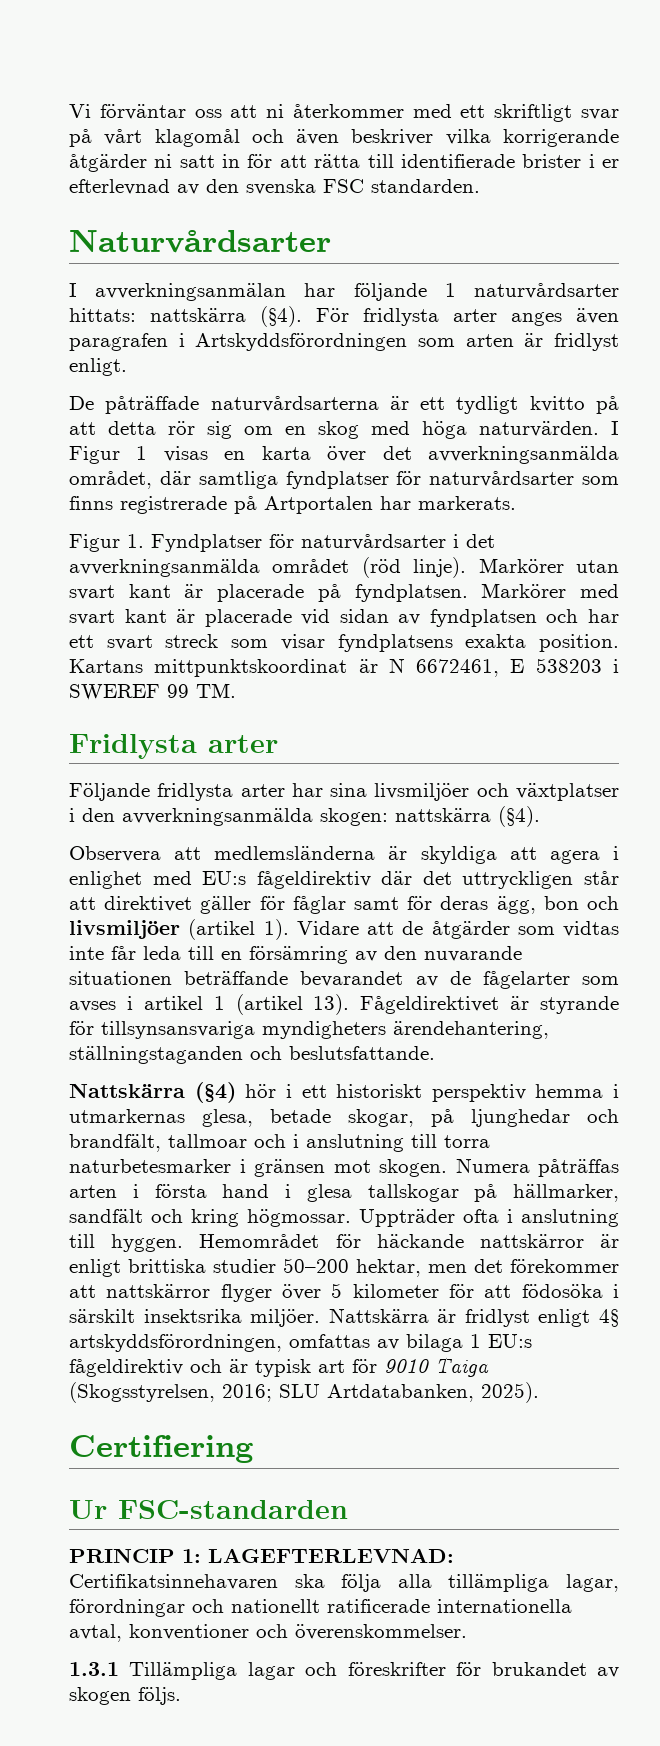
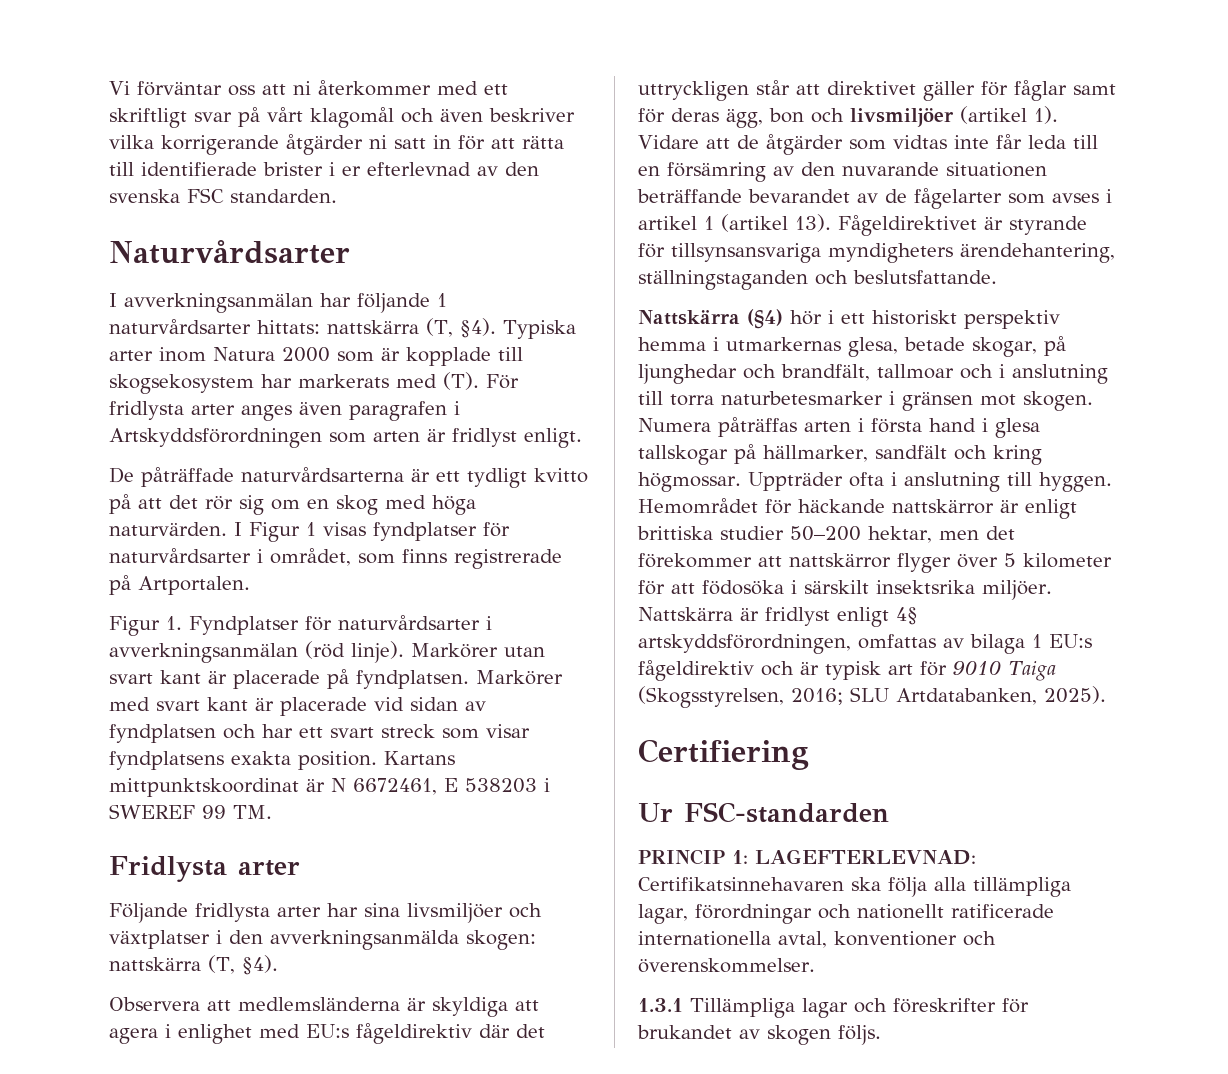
[260,306,302,327] (§4). -> [426,318,576,339] [109,347,523,366] [109,372,479,394] (T, §4). Typiska arter inom Natura 2000 som är kopplade till skogsekosystem har markerats med (T).
[108,421,156,435] detta -> [169,495,198,509] det
[224,446,619,464] [69,471,278,489] en karta över det avverkningsanmälda området, där samtliga -> (366, 529) none
(575, 479) none -> [257,548,351,566] i området,
[264,496,516,514] Artportalen har markerats. -> [138,576,250,595] Artportalen.
[466,534,495,548] [69,559,350,577] det avverkningsanmälda området -> [109,643,298,663] avverkningsanmälan
[498,806,540,827] (§4). -> [208,955,278,975] (T, §4).

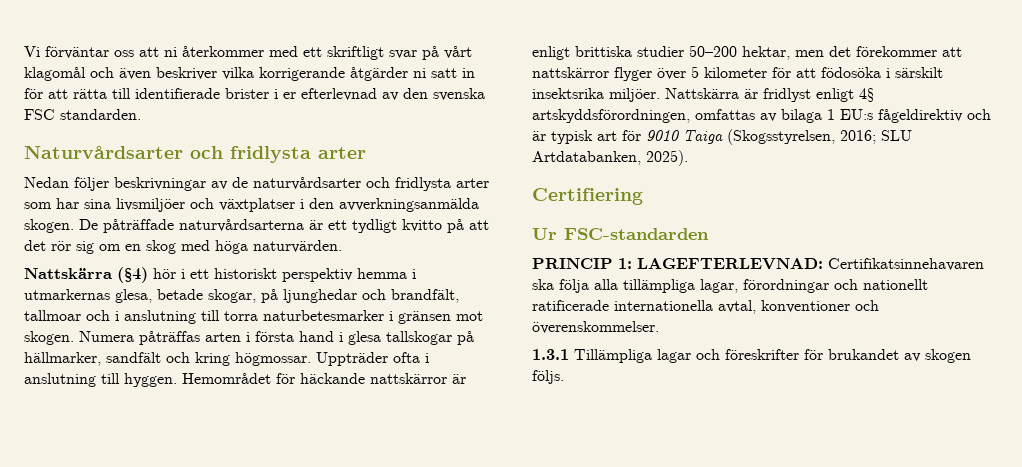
[109,293,447,313] [109,318,576,339] [109,347,523,366] [109,372,519,394] [109,401,460,421] [109,428,582,448] // I avverkningsanmälan har följande 1 naturvårdsarter hittats: nattskärra (T, §4). Typiska arter inom Natura 2000 som är kopplade till skogsekosystem har markerats med (T). För fridlysta arter anges även paragrafen i Artskyddsförordningen som arten är fridlyst enligt. // -> [190,146,366,163] [24,177,489,191] [24,198,479,212] [24,219,74,233] och fridlysta arter // Nedan följer beskrivningar av de naturvårdsarter och fridlysta arter som har sina livsmiljöer och växtplatser i den avverkningsanmälda skogen.
[234,522,510,542] [109,548,562,569] [109,575,250,595] [109,615,492,636] [109,641,545,663] [109,669,563,689] [109,697,486,716] [109,724,530,743] [109,751,455,770] [109,778,550,797] [109,804,272,819] [109,856,300,882] [109,903,542,923] [109,930,536,950] [109,955,278,975] [109,997,539,1017] [109,1023,545,1044] [638,80,1116,101] [638,106,1058,128] [638,134,1098,155] [638,162,1047,182] [637,188,1112,209] [638,214,1087,236] [638,243,1115,263] [638,270,997,290] I Figur 1 visas fyndplatser för naturvårdsarter i området, som finns registrerade på Artportalen. // Figur 1. Fyndplatser för naturvårdsarter i avverkningsanmälan (röd linje). Markörer utan svart kant är placerade på fyndplatsen. Markörer med svart kant är placerade vid sidan av fyndplatsen och har ett svart streck som visar fyndplatsens exakta position. Kartans mittpunktskoordinat är N 6672461, E 538203 i SWEREF 99 TM. // Fridlysta arter // Följande fridlysta arter har sina livsmiljöer och växtplatser i den avverkningsanmälda skogen: nattskärra (T, §4). // Observera att medlemsländerna är skyldiga att agera i enlighet med EU:s fågeldirektiv där det uttryckligen står att direktivet gäller för fåglar samt för deras ägg, bon och livsmiljöer (artikel 1). Vidare att de åtgärder som vidtas inte får leda till en försämring av den nuvarande situationen beträffande bevarandet av de fågelarter som avses i artikel 1 (artikel 13). Fågeldirektivet är styrande för tillsynsansvariga myndigheters ärendehantering, ställningstaganden och beslutsfattande. -> (342, 246) none

